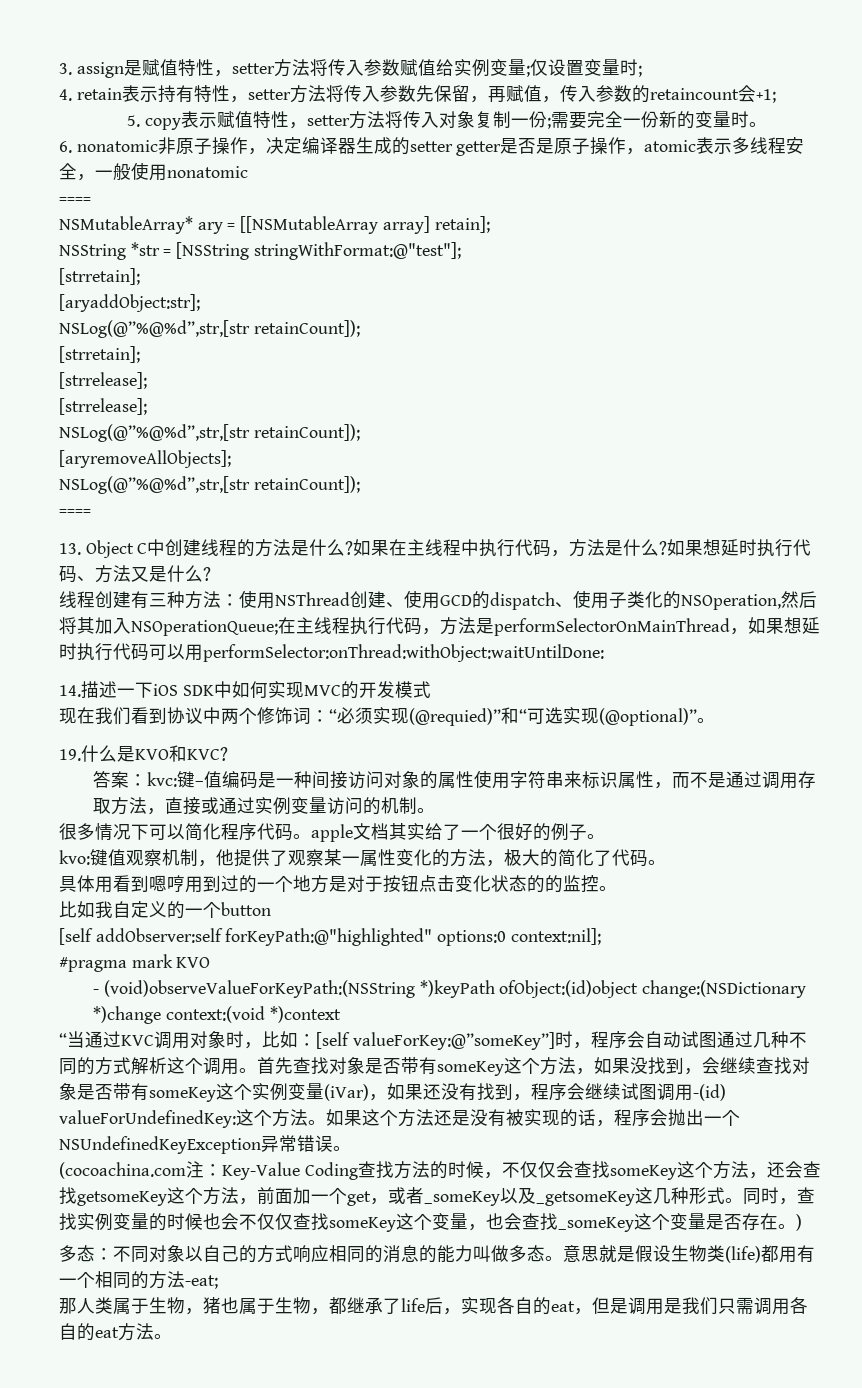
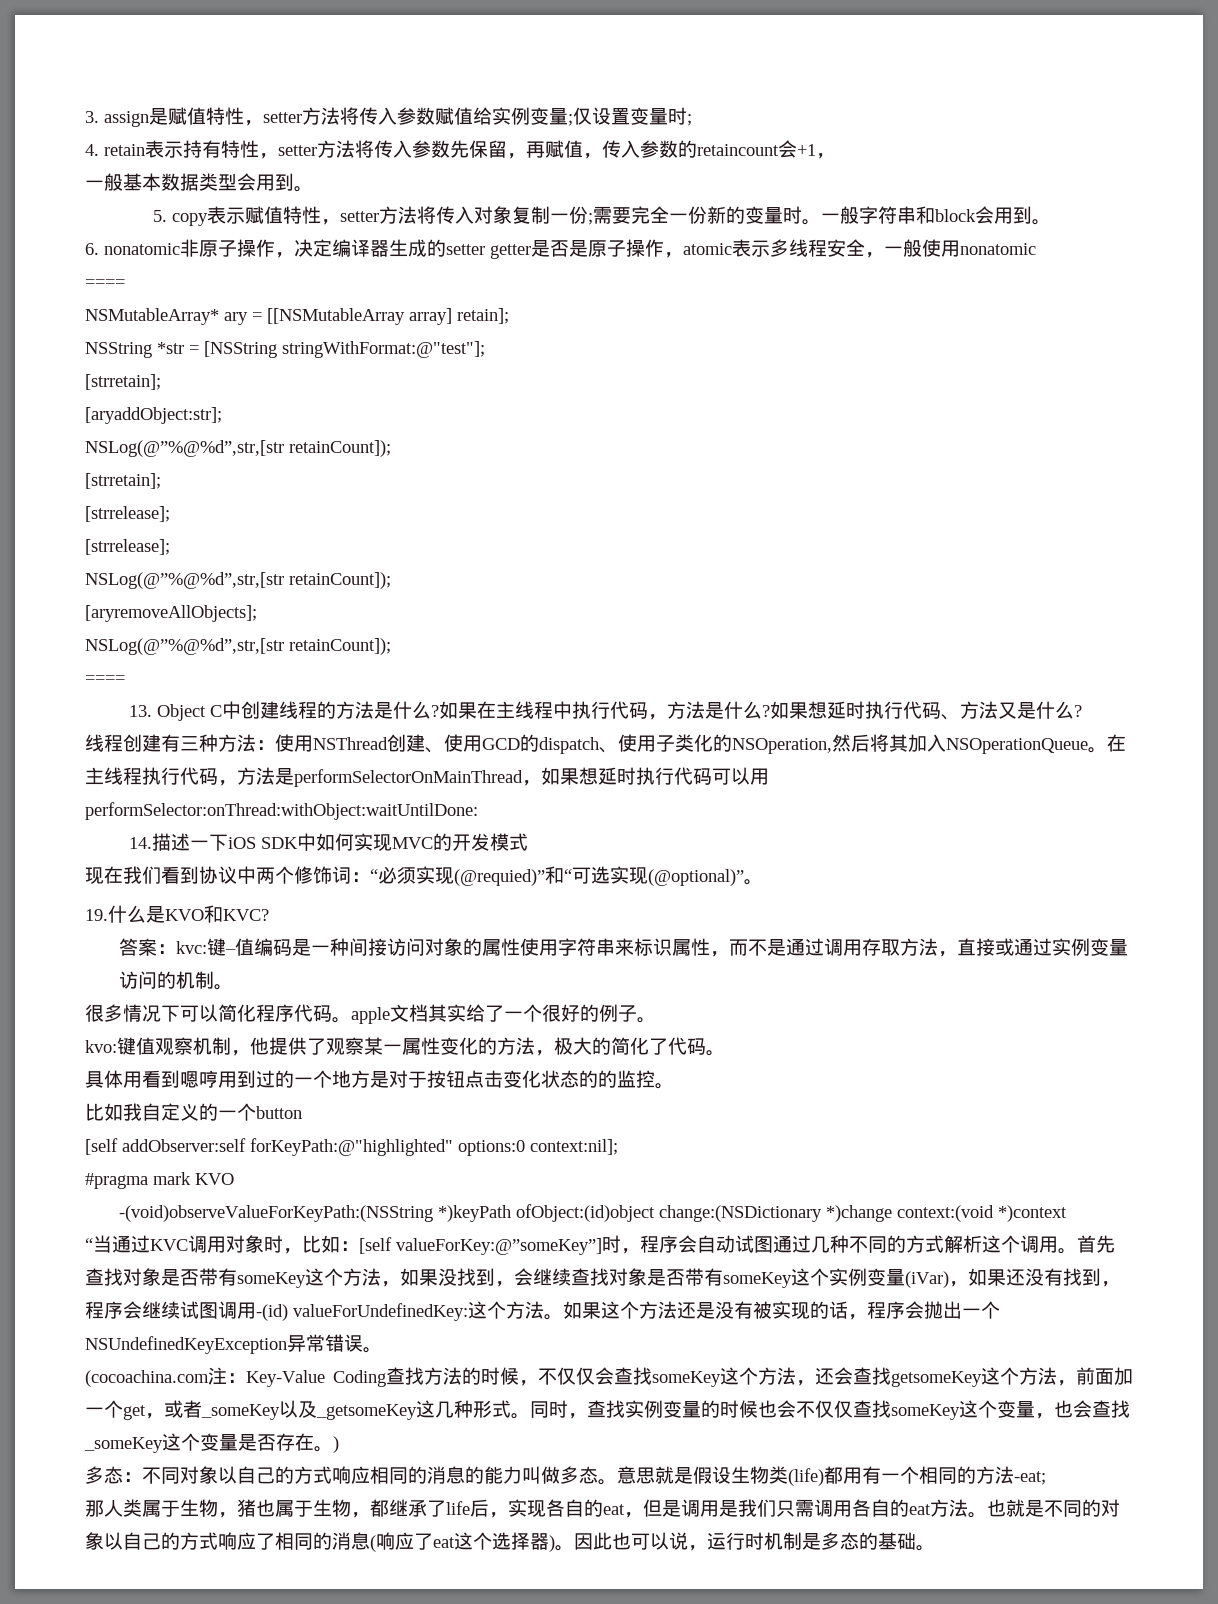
[755,89,776,103] +1; -> [797,144,835,159] [85,173,313,192] +1， // 一般基本数据类型会用到。
(767, 124) none -> [821,206,1052,225] 一般字符串和block会用到。
[131,620,278,636] NSOperationQueue; -> [946,738,1107,754] NSOperationQueue。
[93,980,415,998] - (void)observeValueForKeyPath:(NSString -> [119,1205,434,1222] -(void)observeValueForKeyPath:(NSString
(172, 1336) none -> [987,1499,1120,1517] [85,1532,935,1552] 也就是不同的对象以自己的方式响应了相同的消息(响应了eat这个选择器)。因此也可以说，运行时机制是多态的基础。

